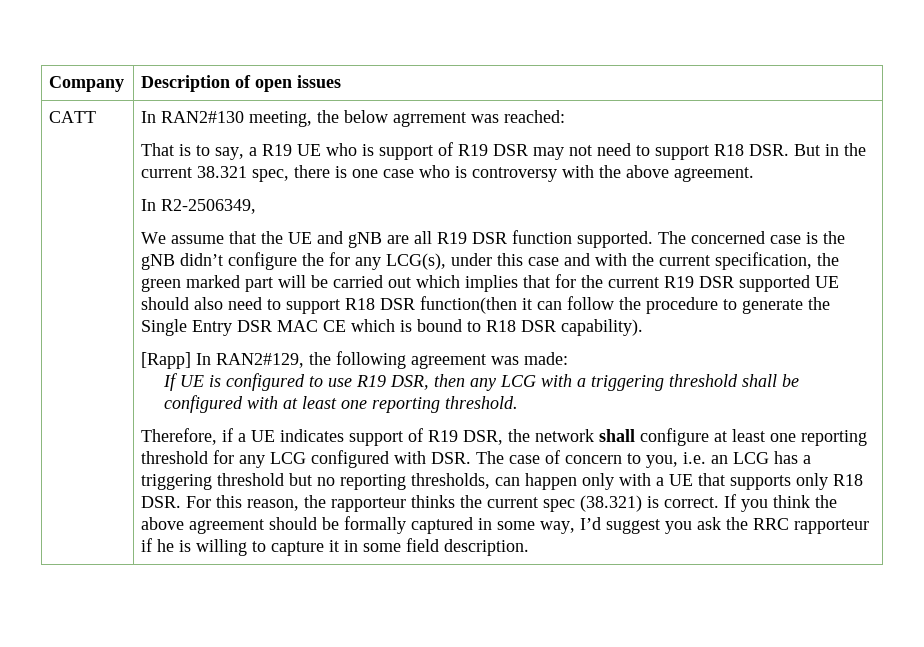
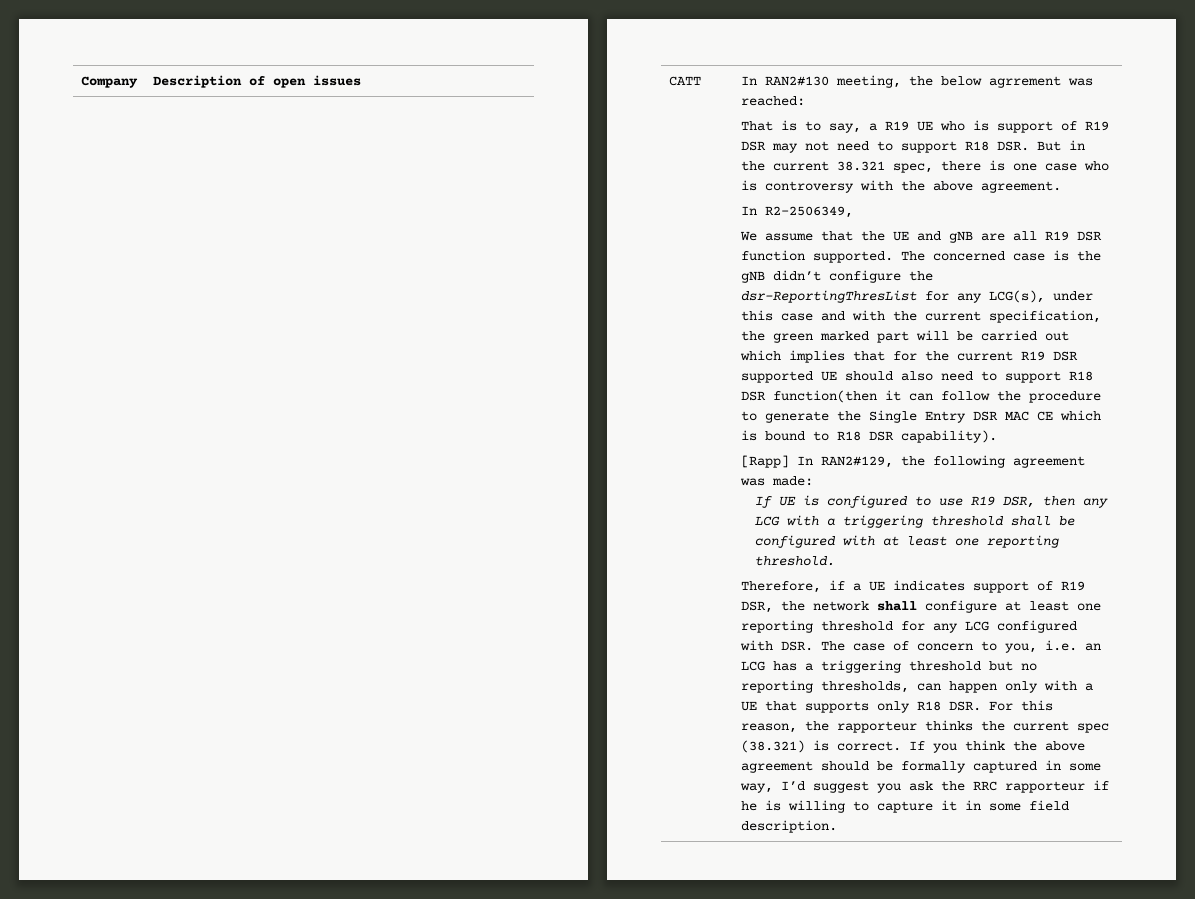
(325, 259) none -> [740,290,917,303] dsr-ReportingThresList

